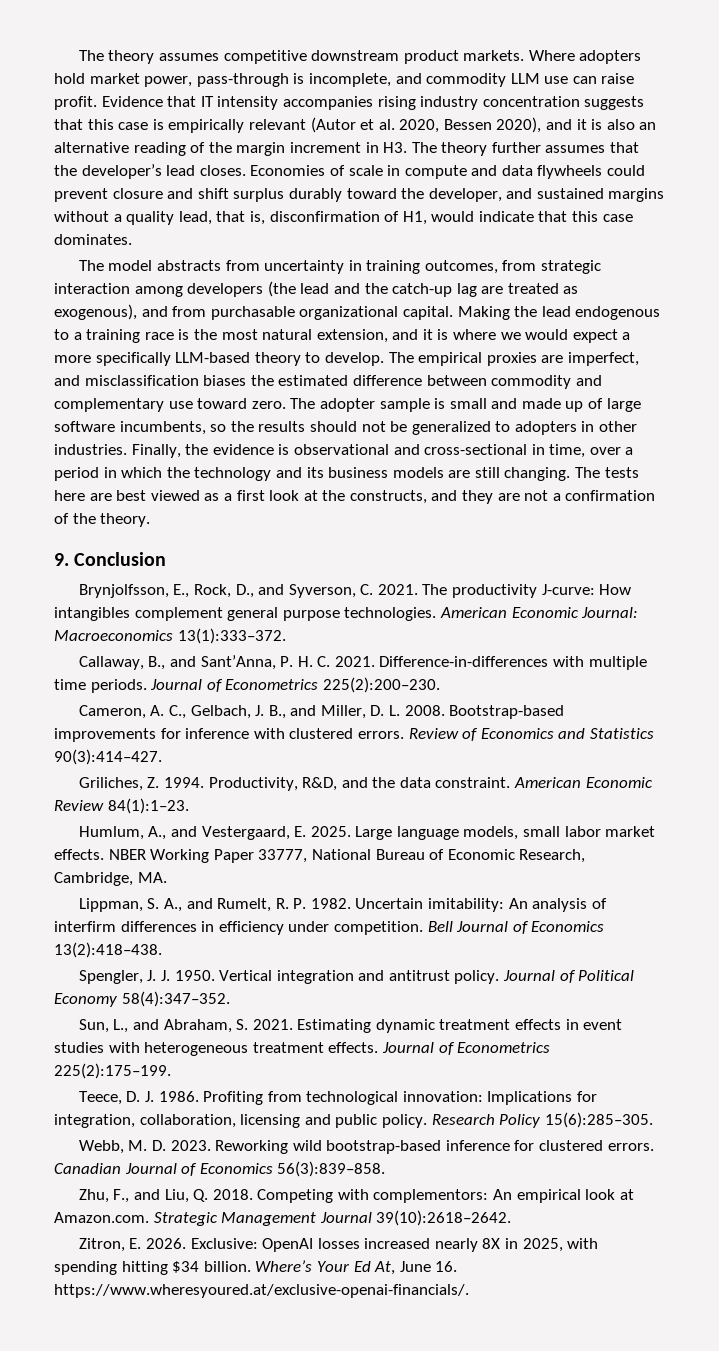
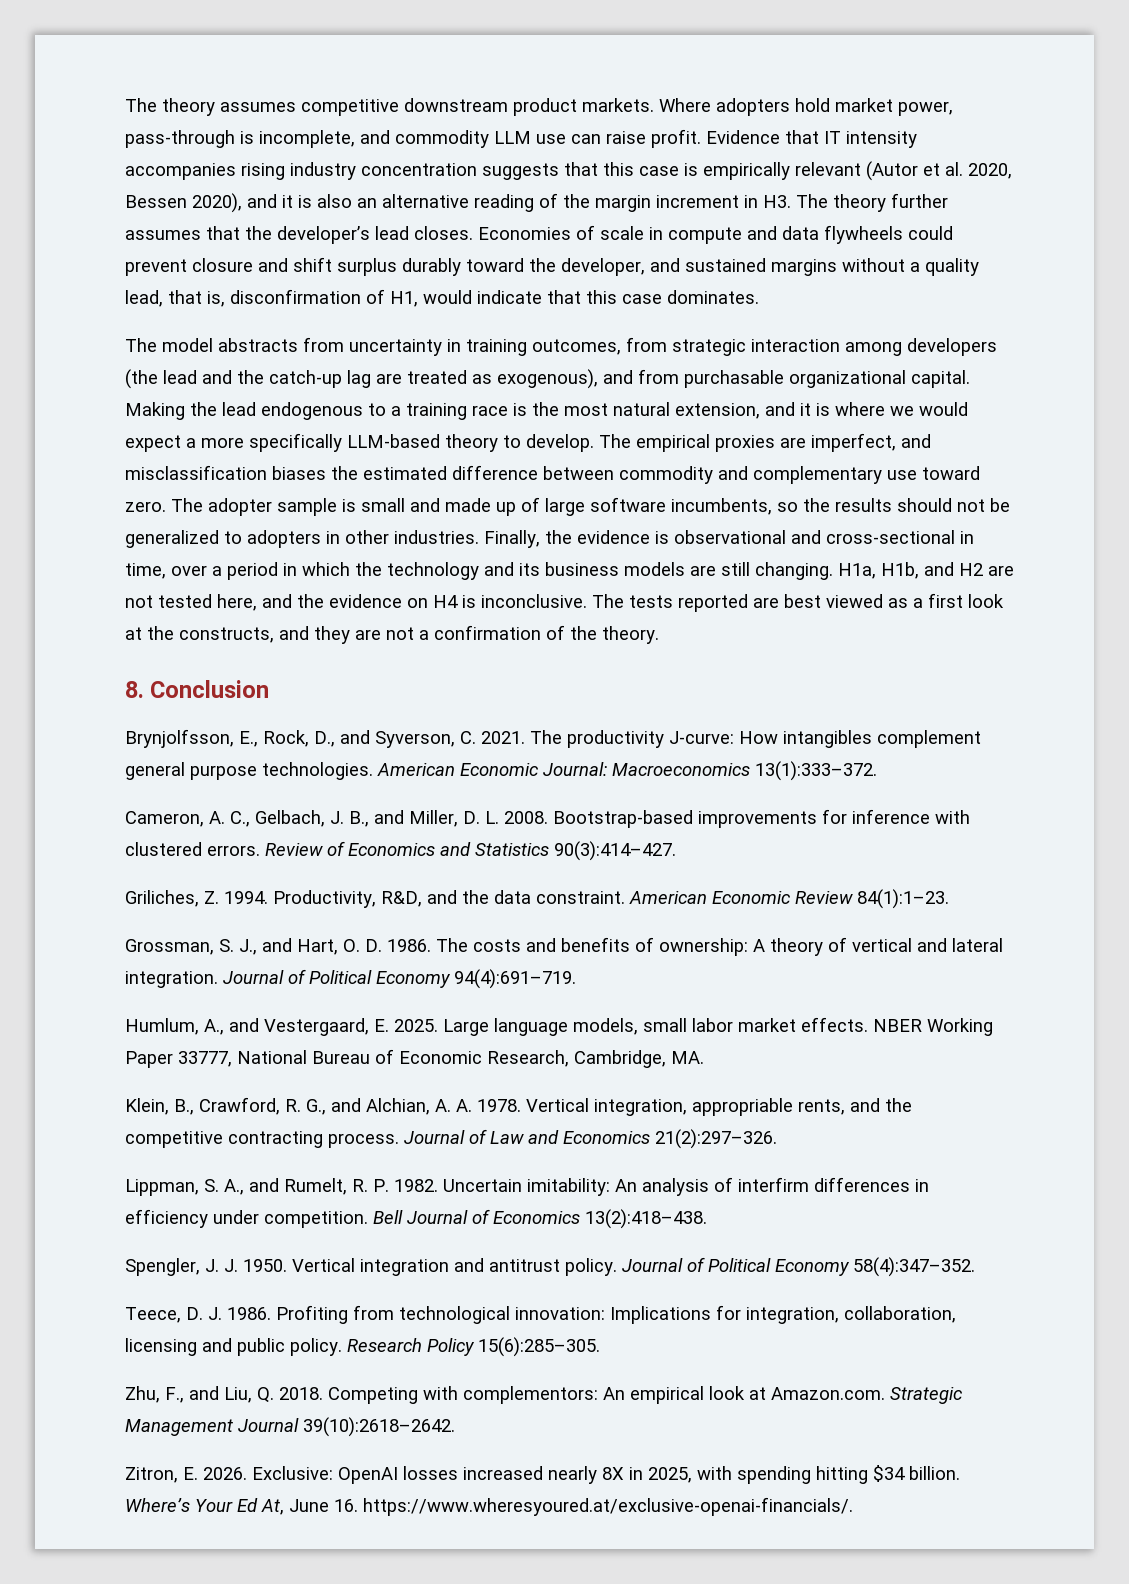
(571, 474) none -> [838,562,1014,579] [125,594,587,611] H1a, H1b, and H2 are not tested here, and the evidence on H4 is inconclusive.
[54,490,85,501] here -> [678,594,748,612] reported
[54,553,69,566] 9. -> [125,681,144,698] 8.
[78,655,647,670] [54,677,440,693] // Callaway, B., and Sant’Anna, P. H. C. 2021. Difference-in-differences with multiple time periods. Journal of Econometrics 225(2):200–230. -> (877, 771) none
(189, 806) none -> [125,937,1003,956] [125,969,576,989] // Grossman, S. J., and Hart, O. D. 1986. The costs and benefits of ownership: A theory of vertical and lateral integration. Journal of Political Economy 94(4):691–719.
(167, 877) none -> [125,1097,912,1116] [125,1129,777,1149] // Klein, B., Crawford, R. G., and Alchian, A. A. 1978. Vertical integration, appropriable rents, and the competitive contracting process. Journal of Law and Economics 21(2):297–326.
[78,1019,623,1033] [54,1042,551,1056] [54,1063,171,1079] // Sun, L., and Abraham, S. 2021. Estimating dynamic treatment effects in event studies with heterogeneous treatment effects. Journal of Econometrics 225(2):175–199. -> (975, 1267) none
[78,1140,654,1154] [54,1161,386,1177] // Webb, M. D. 2023. Reworking wild bootstrap-based inference for clustered errors. Canadian Journal of Economics 56(3):839–858. -> (600, 1347) none

